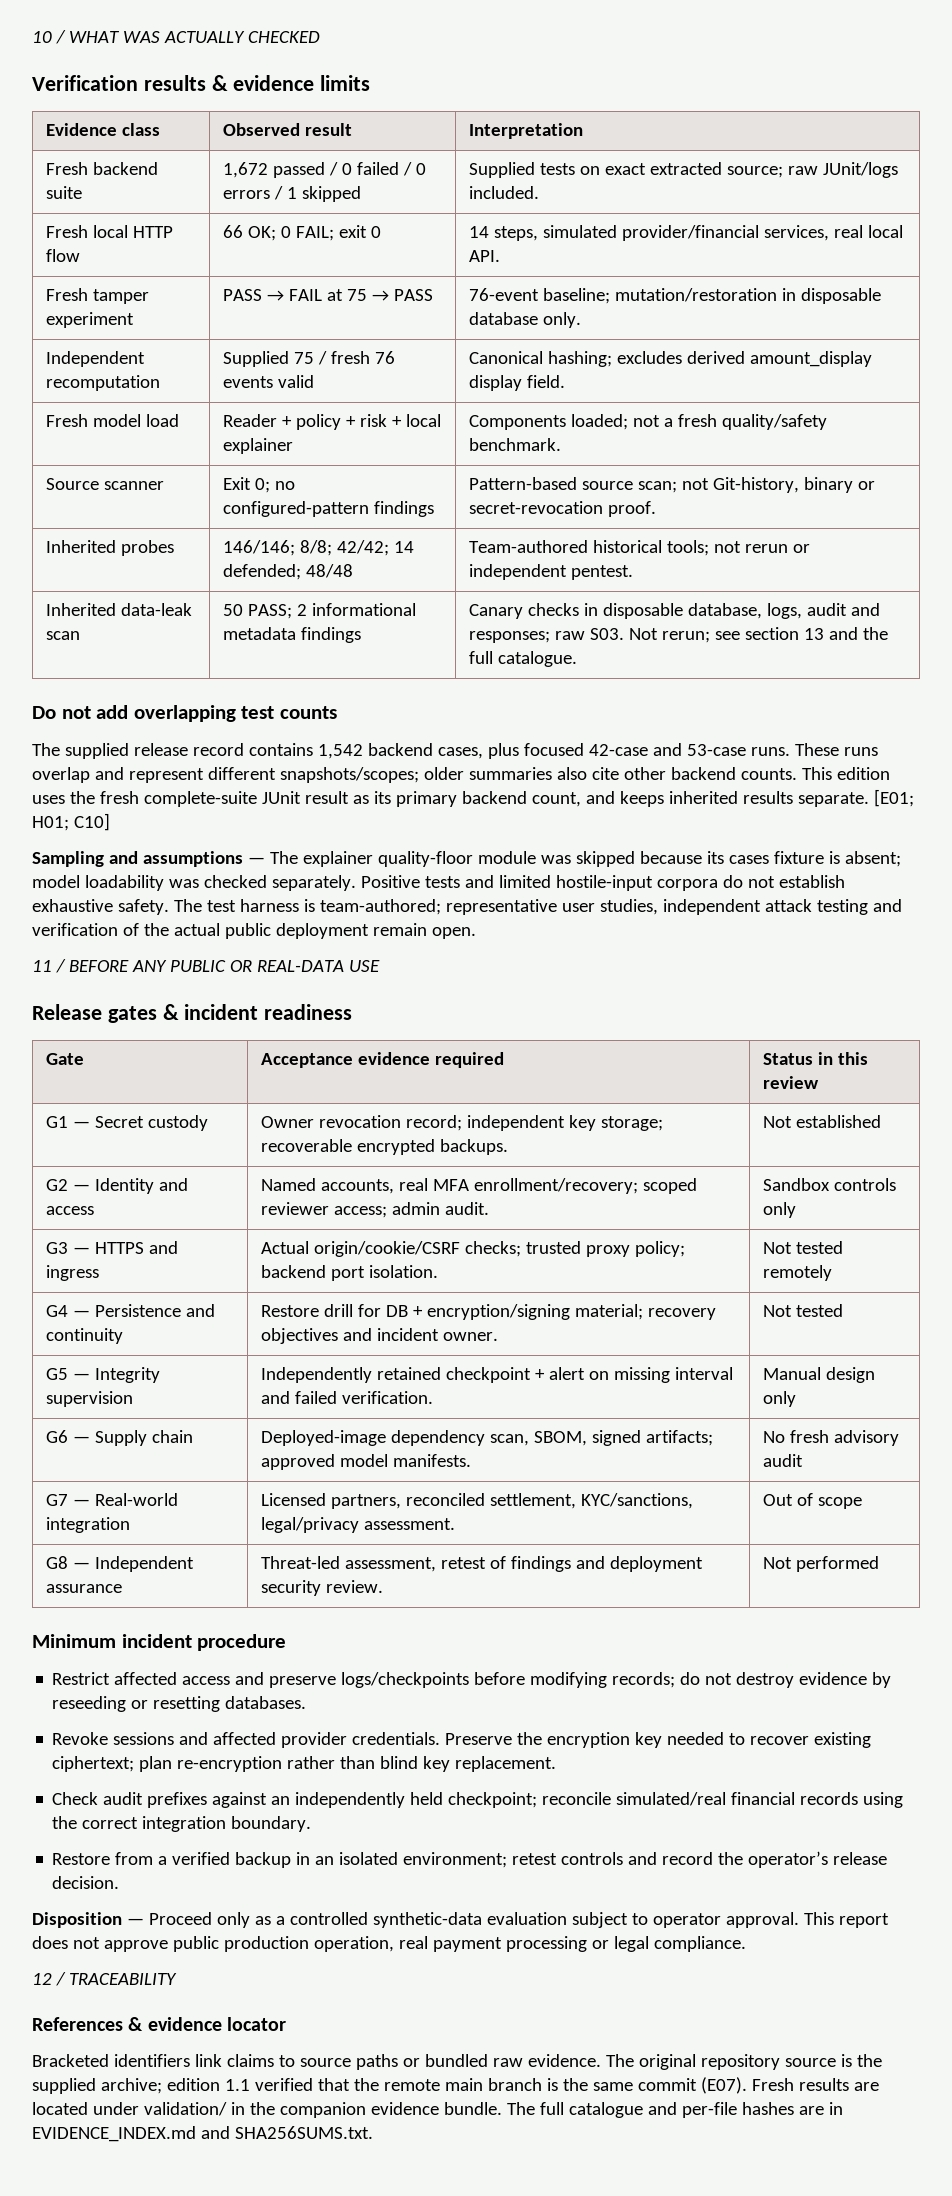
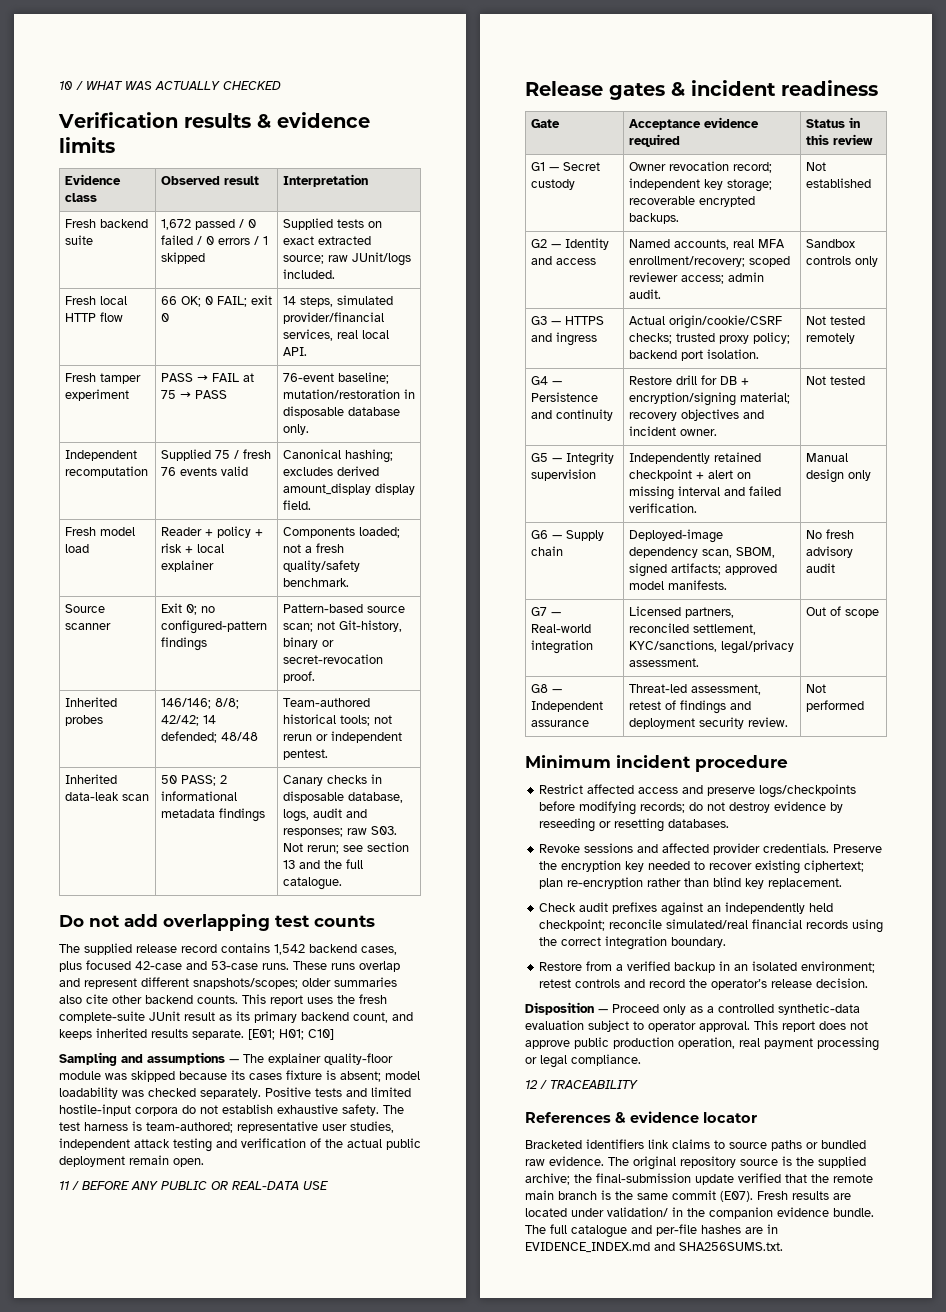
[836,767,890,780] edition -> [270,995,303,1006] report
[166,2078,250,2091] edition 1.1 -> [574,1173,734,1185] the final-submission update

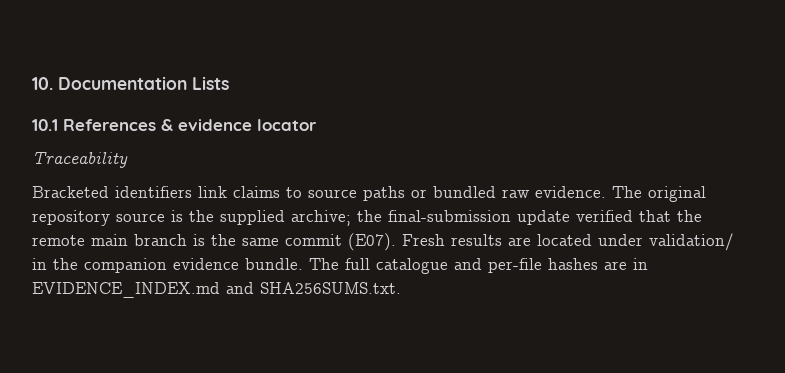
[59,81,281,90] [58,112,370,128] [59,137,115,153] [64,174,121,185] [64,193,97,202] [160,176,259,185] [282,174,368,187] [64,219,148,228] [64,235,93,245] [160,219,256,230] [160,235,268,245] [160,252,205,264] [282,218,382,230] [282,236,371,245] [282,252,411,266] [282,269,335,279] [64,296,127,305] [64,312,123,322] [160,295,272,307] [160,313,169,322] [282,295,393,307] [282,312,384,324] [282,329,389,341] [282,347,307,356] [64,373,141,384] [64,389,129,401] [160,373,254,382] [160,390,227,399] [282,372,389,384] [282,389,415,399] [282,406,400,418] [282,424,309,435] [64,450,137,461] [64,466,148,478] [160,449,271,461] [160,466,248,476] [282,449,393,463] [282,466,379,476] [282,483,415,495] [282,500,311,510] [64,527,135,536] [64,544,89,553] [160,526,263,538] [160,543,224,553] [160,560,214,572] [282,527,400,538] [282,543,344,553] [282,560,360,572] [282,578,349,587] [64,604,105,613] [64,623,111,630] [160,603,215,615] [160,620,267,634] [160,637,207,651] [282,604,405,613] [282,620,402,632] [282,637,334,649] [282,654,383,664] [282,671,315,683] [64,697,117,707] [64,715,103,726] [160,698,239,709] [160,715,216,726] [160,731,258,743] [282,698,370,707] [282,714,392,726] [282,731,402,743] [282,749,328,760] [64,774,117,784] [64,792,149,801] [160,775,227,786] [160,791,237,801] [160,808,265,822] [282,774,382,786] [282,791,403,803] [282,808,367,822] [282,826,397,837] [282,842,409,854] [282,859,363,869] [282,877,342,890] [59,914,375,931] [59,943,397,955] [59,960,400,972] [59,977,397,989] [59,994,387,1006] [59,1011,413,1023] [59,1028,334,1040] [59,1052,393,1066] [59,1070,420,1082] [59,1087,411,1099] [59,1104,404,1116] [59,1121,394,1133] [59,1138,421,1152] [59,1155,204,1167] [59,1181,328,1190] [525,80,878,100] [530,119,560,128] [628,117,759,130] [628,134,680,147] [805,117,860,128] [805,134,873,145] [530,162,600,171] [530,179,575,190] [628,161,772,173] [628,178,772,192] [628,196,755,207] [628,213,679,224] [805,162,826,171] [805,178,871,188] [530,238,609,250] [530,256,596,265] [628,239,785,250] [628,256,790,267] [628,272,764,284] [628,289,661,299] [805,239,855,248] [805,256,878,267] [530,316,604,325] [530,332,597,346] [628,315,782,329] [628,332,790,344] [628,349,759,361] [805,316,865,325] [805,333,855,344] [530,376,562,385] [530,392,598,402] [530,409,613,421] [628,375,749,385] [628,392,790,406] [628,409,764,421] [628,426,717,436] [805,376,865,385] [530,452,614,466] [530,469,596,481] [628,452,761,464] [628,469,751,481] [628,486,781,500] [628,503,697,513] [805,453,848,462] [805,469,871,483] [530,530,604,541] [530,546,563,556] [628,529,723,543] [628,547,775,558] [628,563,777,577] [628,580,727,590] [805,529,854,539] [805,546,853,558] [805,563,835,573] [530,607,561,616] [530,624,591,633] [530,640,593,654] [628,606,734,618] [628,623,756,635] [628,640,794,654] [628,658,699,667] [805,606,879,618] [530,684,562,693] [530,701,603,712] [530,720,589,727] [628,684,761,695] [628,700,751,714] [628,717,788,729] [805,684,826,693] [805,700,864,712] [525,755,788,772] [539,784,857,798] [539,801,844,815] [539,818,730,832] [539,843,883,855] [539,860,865,874] [539,877,843,889] [539,902,834,916] [539,919,884,933] [539,936,727,950] [539,961,876,973] [539,978,869,990] [525,1002,860,1015] [525,1020,868,1032] [525,1037,879,1051] [525,1054,641,1068] [525,1080,638,1089] 10 / WHAT WAS ACTUALLY CHECKED // Verification results & evidence limits // Evidence class | Observed result | Interpretation // Fresh backend suite | 1,672 passed / 0 failed / 0 errors / 1 skipped | Supplied tests on exact extracted source; raw JUnit/logs included. // Fresh local HTTP flow | 66 OK; 0 FAIL; exit 0 | 14 steps, simulated provider/financial services, real local API. // Fresh tamper experiment | PASS → FAIL at 75 → PASS | 76-event baseline; mutation/restoration in disposable database only. // Independent recomputation | Supplied 75 / fresh 76 events valid | Canonical hashing; excludes derived amount_display display field. // Fresh model load | Reader + policy + risk + local explainer | Components loaded; not a fresh quality/safety benchmark. // Source scanner | Exit 0; no configured-pattern findings | Pattern-based source scan; not Git-history, binary or secret-revocation proof. // Inherited probes | 146/146; 8/8; 42/42; 14 defended; 48/48 | Team-authored historical tools; not rerun or independent pentest. // Inherited data-leak scan | 50 PASS; 2 informational metadata findings | Canary checks in disposable database, logs, audit and responses; raw S03. Not rerun; see section 13 and the full catalogue. // Do not add overlapping test counts // The supplied release record contains 1,542 backend cases, plus focused 42-case and 53-case runs. These runs overlap and represent different snapshots/scopes; older summaries also cite other backend counts. This report uses the fresh complete-suite JUnit result as its primary backend count, and keeps inherited results separate. [E01; H01; C10] // Sampling and assumptions — The explainer quality-floor module was skipped because its cases fixture is absent; model loadability was checked separately. Positive tests and limited hostile-input corpora do not establish exhaustive safety. The test harness is team-authored; representative user studies, independent attack testing and verification of the actual public deployment remain open. // 11 / BEFORE ANY PUBLIC OR REAL-DATA USE // Release gates & incident readiness // Gate | Acceptance evidence required | Status in this review // G1 — Secret custody | Owner revocation record; independent key storage; recoverable encrypted backups. | Not established // G2 — Identity and access | Named accounts, real MFA enrollment/recovery; scoped reviewer access; admin audit. | Sandbox controls only // G3 — HTTPS and ingress | Actual origin/cookie/CSRF checks; trusted proxy policy; backend port isolation. | Not tested remotely // G4 — Persistence and continuity | Restore drill for DB + encryption/signing material; recovery objectives and incident owner. | Not tested // G5 — Integrity supervision | Independently retained checkpoint + alert on missing interval and failed verification. | Manual design only // G6 — Supply chain | Deployed-image dependency scan, SBOM, signed artifacts; approved model manifests. | No fresh advisory audit // G7 — Real-world integration | Licensed partners, reconciled settlement, KYC/sanctions, legal/privacy assessment. | Out of scope // G8 — Independent assurance | Threat-led assessment, retest of findings and deployment security review. | Not performed // Minimum incident procedure // Restrict affected access and preserve logs/checkpoints before modifying records; do not destroy evidence by reseeding or resetting databases. // Revoke sessions and affected provider credentials. Preserve the encryption key needed to recover existing ciphertext; plan re-encryption rather than blind key replacement. // Check audit prefixes against an independently held checkpoint; reconcile simulated/real financial records using the correct integration boundary. // Restore from a verified backup in an isolated environment; retest controls and record the operator’s release decision. // Disposition — Proceed only as a controlled synthetic-data evaluation subject to operator approval. This report does not approve public production operation, real payment processing or legal compliance. // 12 / TRACEABILITY // -> [32,76,229,90] [32,119,58,131] 10. Documentation Lists // 10.1
(757, 1117) none -> [32,152,128,168] // Traceability

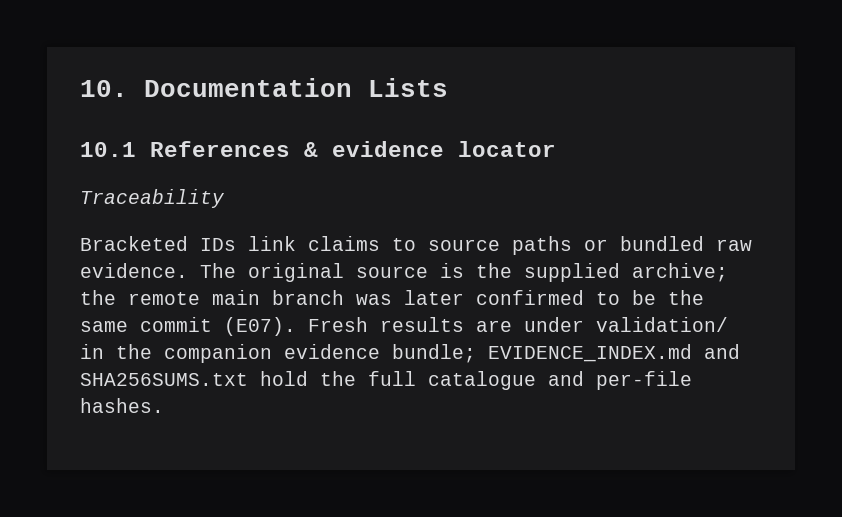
[115,186,192,198] identifiers -> [200,238,236,251] IDs
[32,210,110,226] repository -> (344, 272) none
[388,210,702,225] [32,234,205,246] final-submission update verified that the remote main branch is -> [128,290,656,305] remote main branch was later confirmed to be
[537,234,592,246] located -> (512, 326) none
[245,258,648,274] [32,282,401,298] bundle. The full catalogue and per-file hashes are in EVIDENCE_INDEX.md and SHA256SUMS.txt. -> [392,344,740,363] [80,371,692,390] [80,398,164,413] bundle; EVIDENCE_INDEX.md and SHA256SUMS.txt hold the full catalogue and per-file hashes.

